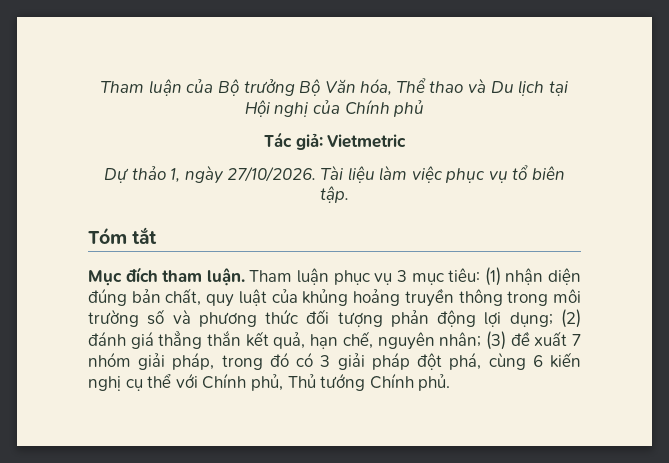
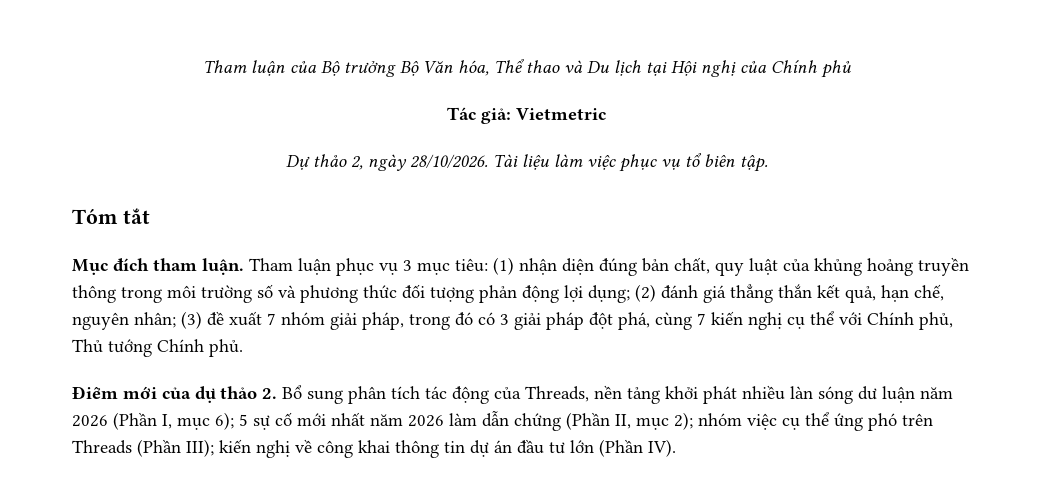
[170,165,317,184] 1, ngày 27/10/2026. -> [350,154,488,171] 2, ngày 28/10/2026.
[532,355,543,367] 6 -> [697,313,706,325] 7
(451, 382) none -> [72,385,953,404] [72,411,933,431] [72,439,676,458] // Điểm mới của dự thảo 2. Bổ sung phân tích tác động của Threads, nền tảng khởi phát nhiều làn sóng dư luận năm 2026 (Phần I, mục 6); 5 sự cố mới nhất năm 2026 làm dẫn chứng (Phần II, mục 2); nhóm việc cụ thể ứng phó trên Threads (Phần III); kiến nghị về công khai thông tin dự án đầu tư lớn (Phần IV).

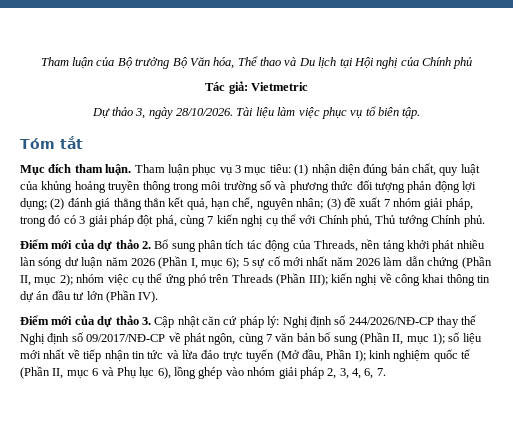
[350,156,363,170] 2, -> [135,108,146,119] 3,
(676, 448) none -> [20,315,477,328] [20,332,482,345] [20,349,471,362] [20,366,386,379] // Điểm mới của dự thảo 3. Cập nhật căn cứ pháp lý: Nghị định số 244/2026/NĐ-CP thay thế Nghị định số 09/2017/NĐ-CP về phát ngôn, cùng 7 văn bản bổ sung (Phần II, mục 1); số liệu mới nhất về tiếp nhận tin tức và lừa đảo trực tuyến (Mở đầu, Phần I); kinh nghiệm quốc tế (Phần II, mục 6 và Phụ lục 6), lồng ghép vào nhóm giải pháp 2, 3, 4, 6, 7.

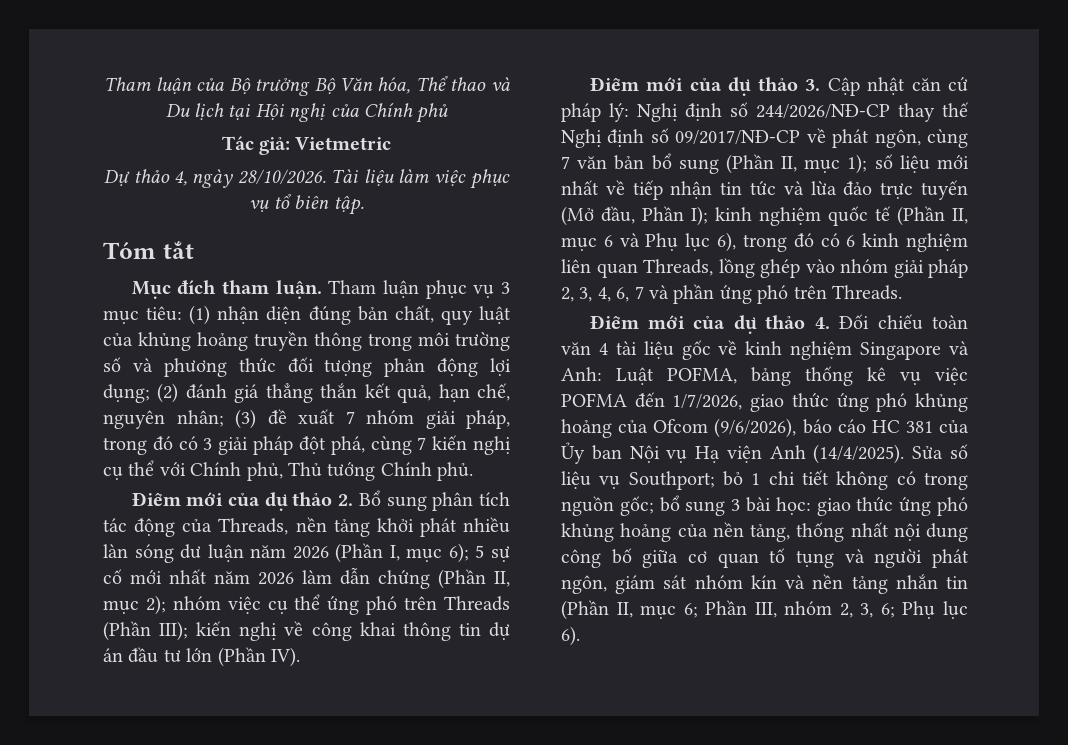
[135,108,146,119] 3, -> [174,171,187,186] 4,
(171, 373) none -> [742,233,968,252] [561,259,713,278] trong đó có 6 kinh nghiệm liên quan Threads,
[376,368,386,376] 7. -> [634,284,902,304] [589,314,968,334] [561,340,969,360] [561,366,968,386] [561,392,968,412] [561,418,969,438] [561,442,968,464] [561,470,968,490] [561,495,968,516] [561,522,968,542] [561,548,970,568] [561,574,968,594] [561,600,969,620] [561,626,580,646] 7 và phần ứng phó trên Threads. // Điểm mới của dự thảo 4. Đối chiếu toàn văn 4 tài liệu gốc về kinh nghiệm Singapore và Anh: Luật POFMA, bảng thống kê vụ việc POFMA đến 1/7/2026, giao thức ứng phó khủng hoảng của Ofcom (9/6/2026), báo cáo HC 381 của Ủy ban Nội vụ Hạ viện Anh (14/4/2025). Sửa số liệu vụ Southport; bỏ 1 chi tiết không có trong nguồn gốc; bổ sung 3 bài học: giao thức ứng phó khủng hoảng của nền tảng, thống nhất nội dung công bố giữa cơ quan tố tụng và người phát ngôn, giám sát nhóm kín và nền tảng nhắn tin (Phần II, mục 6; Phần III, nhóm 2, 3, 6; Phụ lục 6).

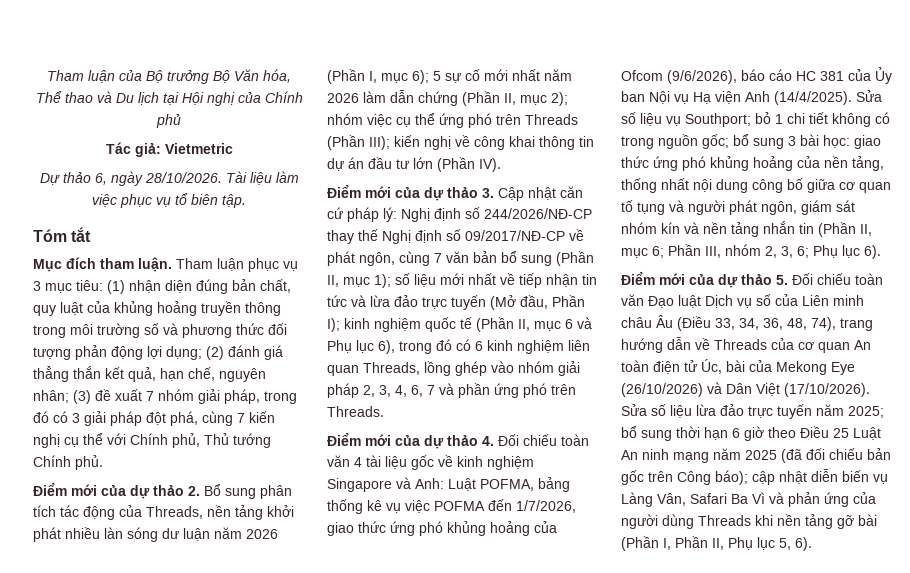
[174,171,187,186] 4, -> [94,173,107,185] 6,
(580, 636) none -> [621,271,883,288] [621,294,864,308] [621,315,873,331] [621,337,871,353] [621,359,855,375] [621,382,870,397] [621,404,884,419] [621,426,881,441] [621,448,891,463] [621,469,888,485] [621,492,876,507] [621,514,877,529] [621,536,812,551] // Điểm mới của dự thảo 5. Đối chiếu toàn văn Đạo luật Dịch vụ số của Liên minh châu Âu (Điều 33, 34, 36, 48, 74), trang hướng dẫn về Threads của cơ quan An toàn điện tử Úc, bài của Mekong Eye (26/10/2026) và Dân Việt (17/10/2026). Sửa số liệu lừa đảo trực tuyến năm 2025; bổ sung thời hạn 6 giờ theo Điều 25 Luật An ninh mạng năm 2025 (đã đối chiếu bản gốc trên Công báo); cập nhật diễn biến vụ Làng Vân, Safari Ba Vì và phản ứng của người dùng Threads khi nền tảng gỡ bài (Phần I, Phần II, Phụ lục 5, 6).

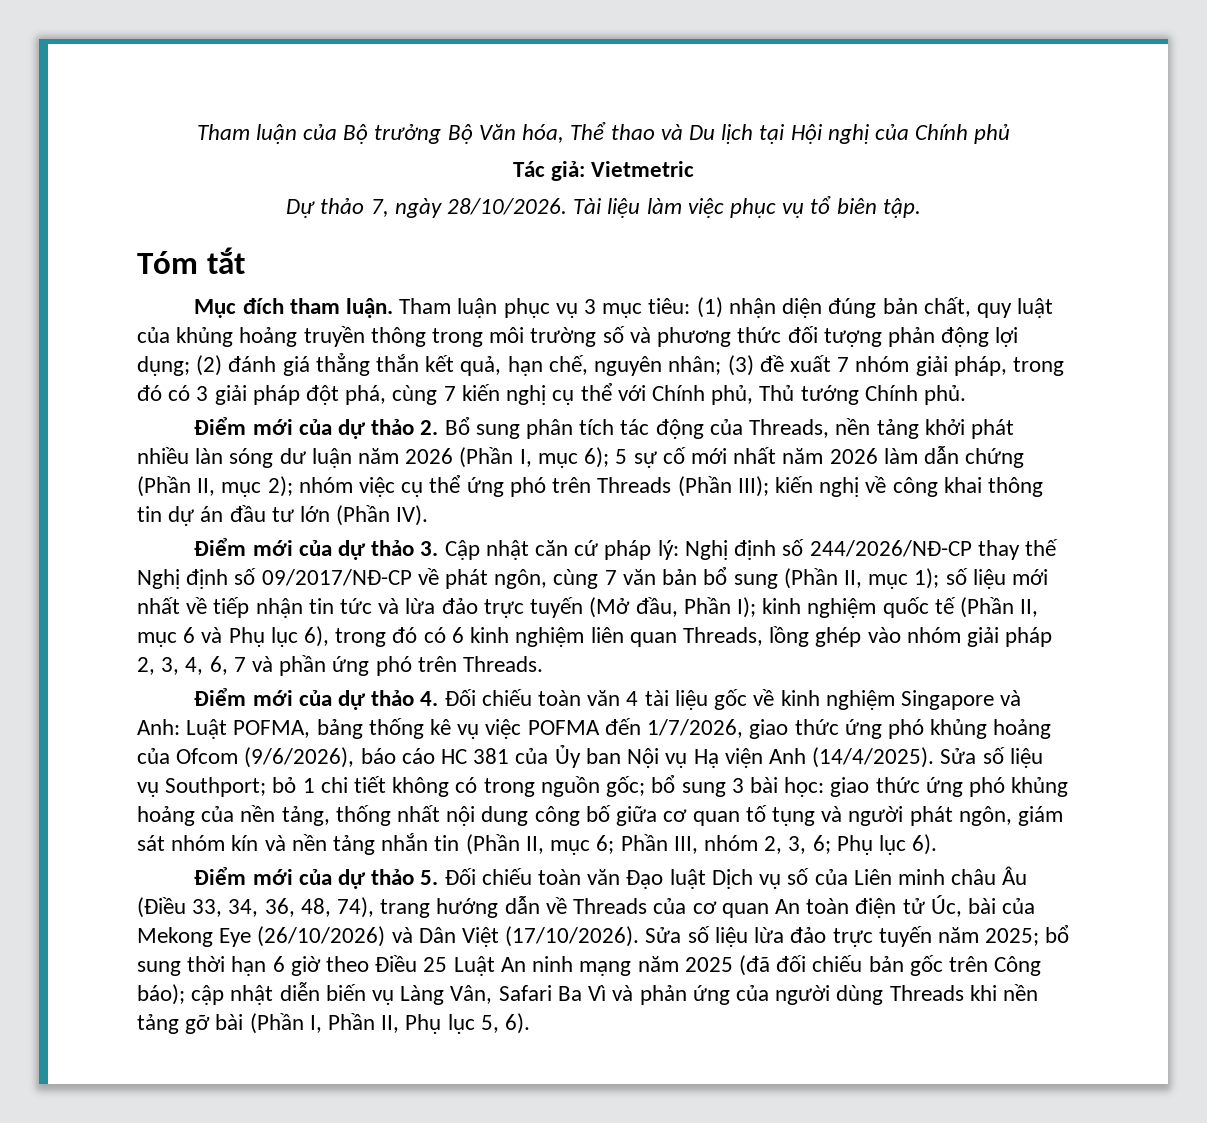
[94,173,107,185] 6, -> [370,199,389,217] 7,

